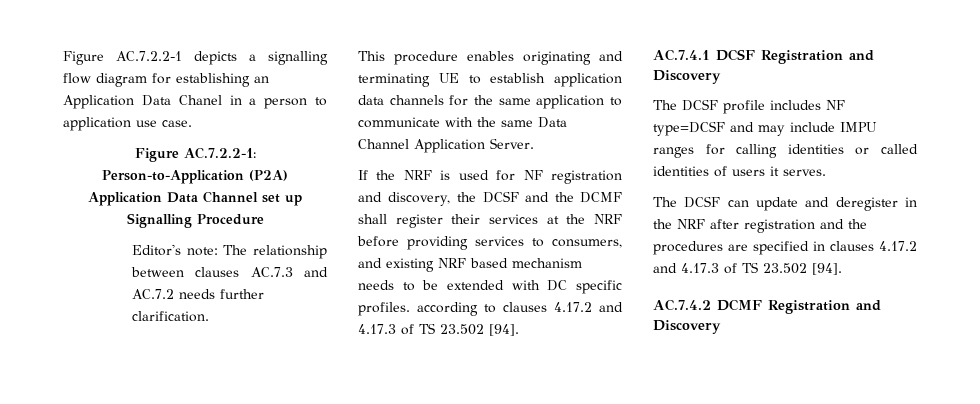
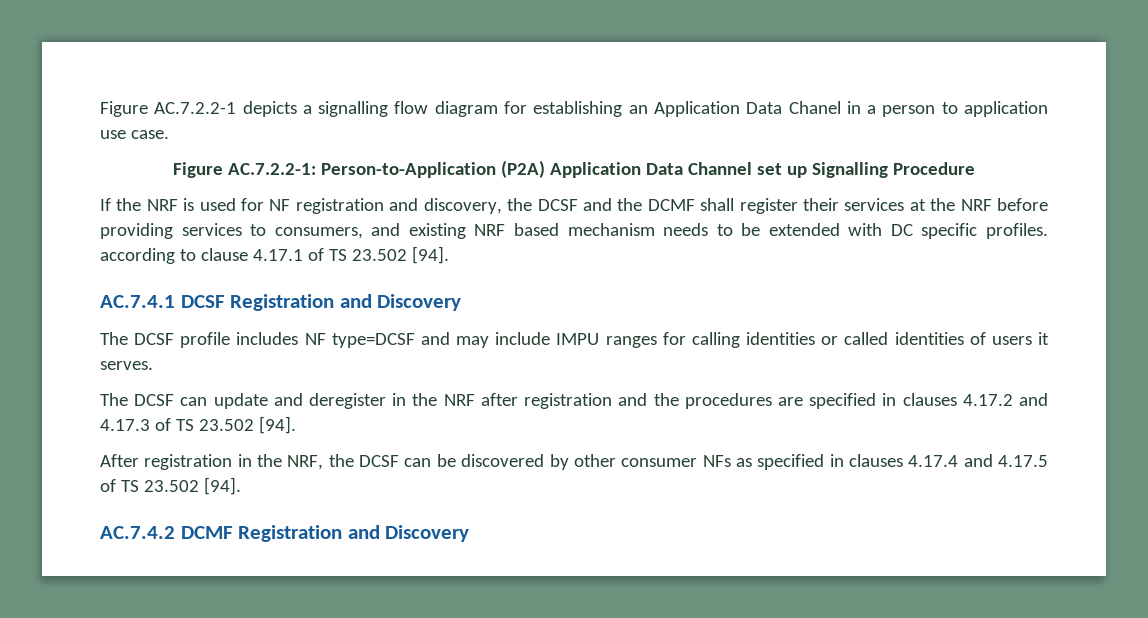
[132,244,327,259] [131,267,328,277] [132,289,265,299] [132,311,210,322] [358,51,623,65] [358,73,622,87] [358,95,622,109] [358,117,567,128] [358,138,534,153] // Editor's note: The relationship between clauses AC.7.3 and AC.7.2 needs further clarification. // This procedure enables originating and terminating UE to establish application data channels for the same application to communicate with the same Data Channel Application Server. -> (975, 168) none
[503,302,623,312] [358,324,396,334] clauses 4.17.2 and 4.17.3 -> [200,248,303,261] clause 4.17.1
(842, 269) none -> [100,454,1049,470] [100,477,241,495] // After registration in the NRF, the DCSF can be discovered by other consumer NFs as specified in clauses 4.17.4 and 4.17.5 of TS 23.502 [94].

